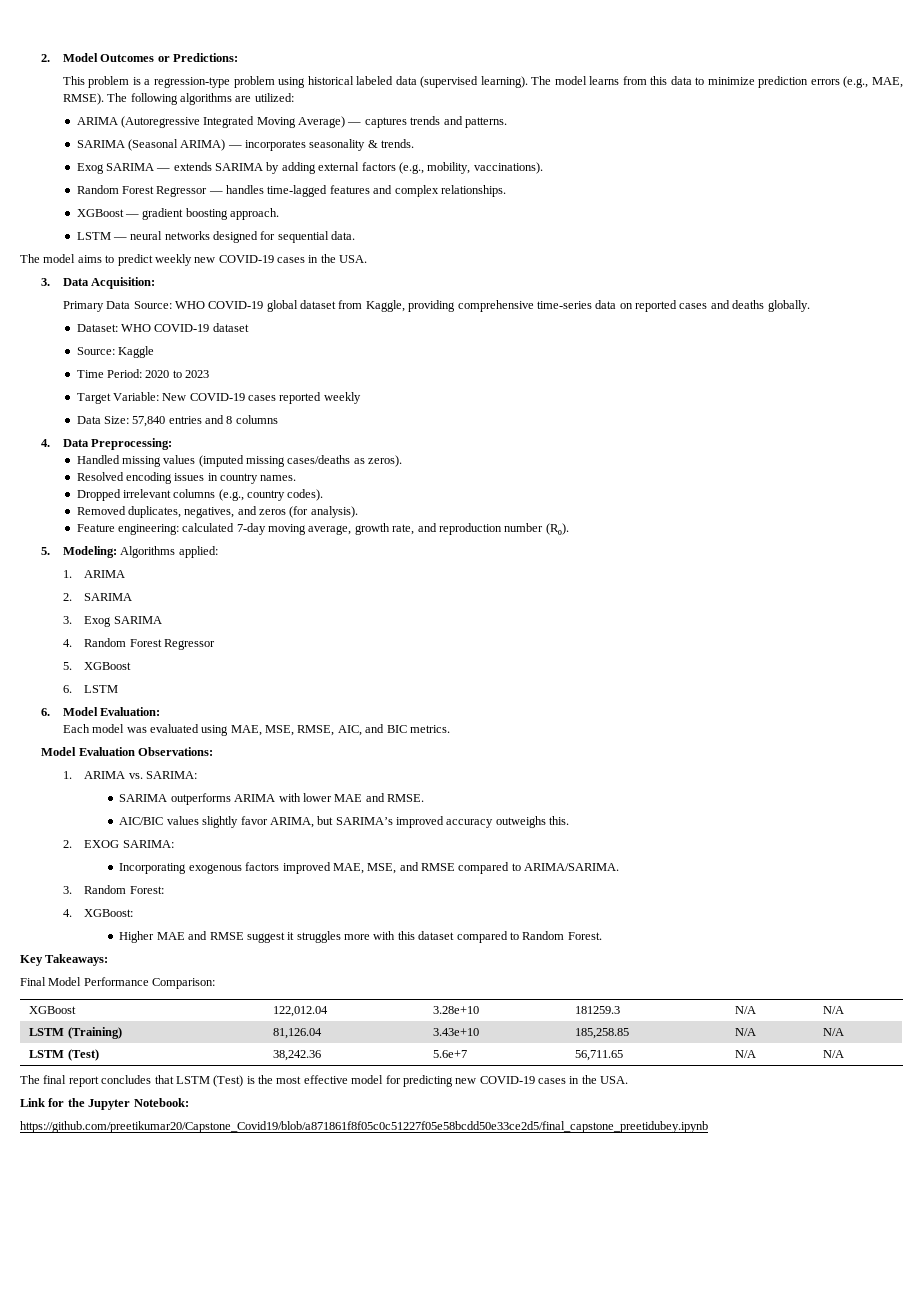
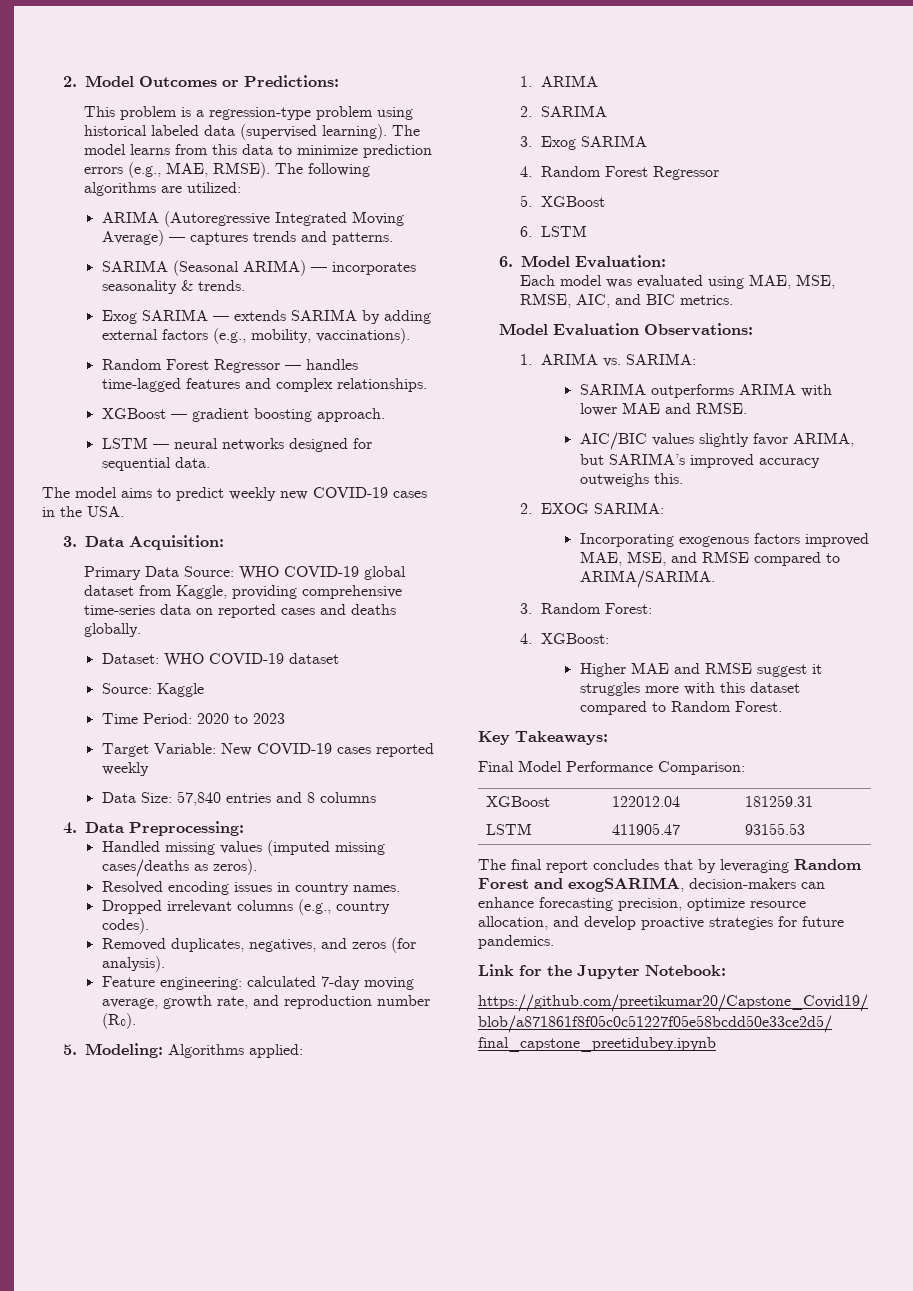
[273,1006,329,1017] [433,1006,480,1014] [575,1006,621,1014] [735,1006,757,1014] [823,1006,845,1014] [29,1027,122,1039] [273,1028,323,1039] [433,1028,480,1036] [575,1028,630,1039] [735,1028,757,1036] [823,1028,845,1036] [29,1049,99,1061] [273,1050,322,1061] [433,1050,468,1058] [575,1050,624,1061] [735,1050,757,1058] [823,1050,845,1058] 122,012.04 | 3.28e+10 | 181259.3 | N/A | N/A // LSTM (Training) | 81,126.04 | 3.43e+10 | 185,258.85 | N/A | N/A // LSTM (Test) | 38,242.36 | 5.6e+7 | 56,711.65 | N/A | N/A -> [611,796,680,807] [744,795,813,807] [485,823,532,835] [611,823,680,835] [744,823,805,835] 122012.04 | 181259.31 // LSTM | 411905.47 | 93155.53
[175,1075,629,1087] LSTM (Test) is the most effective model for predicting new COVID-19 cases in the USA. -> [698,859,861,873] [478,877,825,892] [478,897,806,911] [478,916,844,930] [478,935,554,949] by leveraging Random Forest and exogSARIMA, decision-makers can enhance forecasting precision, optimize resource allocation, and develop proactive strategies for future pandemics.

